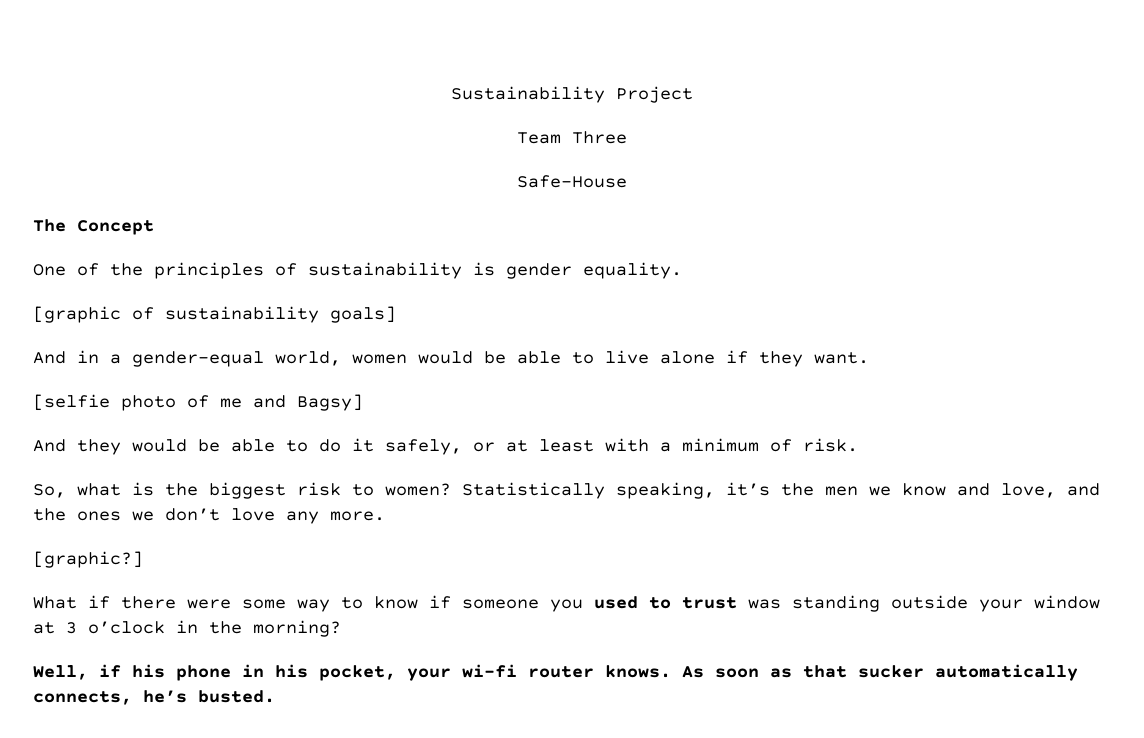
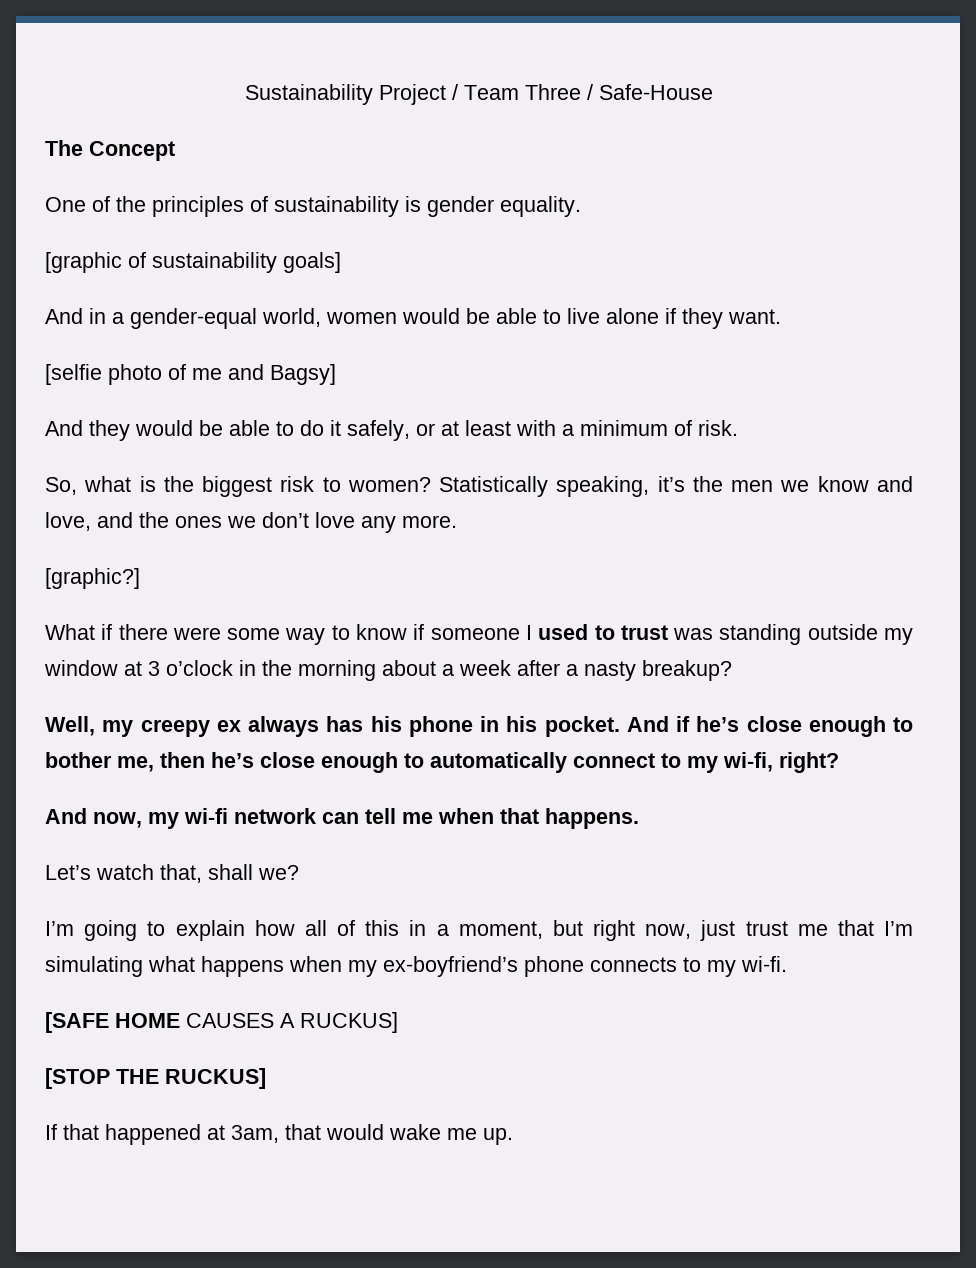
(693, 94) // -> [452,84,458,100] /
(627, 137) // -> [587,84,593,100] /
[550,599,583,612] you -> [525,625,532,640] I
[979,599,1023,612] your -> [883,628,913,645] my
[253,620,341,637] [33,664,1078,681] [33,690,275,705] morning? // Well, if his phone in his pocket, your wi-fi router knows. As soon as that sucker automatically connects, he’s busted. -> [298,660,732,681] [45,716,913,737] [45,752,839,773] [45,808,639,829] [45,864,299,883] [45,920,913,941] [45,956,787,977] [45,1012,398,1033] [45,1068,266,1089] [45,1124,513,1145] morning about a week after a nasty breakup? // Well, my creepy ex always has his phone in his pocket. And if he’s close enough to bother me, then he’s close enough to automatically connect to my wi-fi, right? // And now, my wi-fi network can tell me when that happens. // Let’s watch that, shall we? // I’m going to explain how all of this in a moment, but right now, just trust me that I’m simulating what happens when my ex-boyfriend’s phone connects to my wi-fi. // [SAFE HOME CAUSES A RUCKUS] // [STOP THE RUCKUS] // If that happened at 3am, that would wake me up.

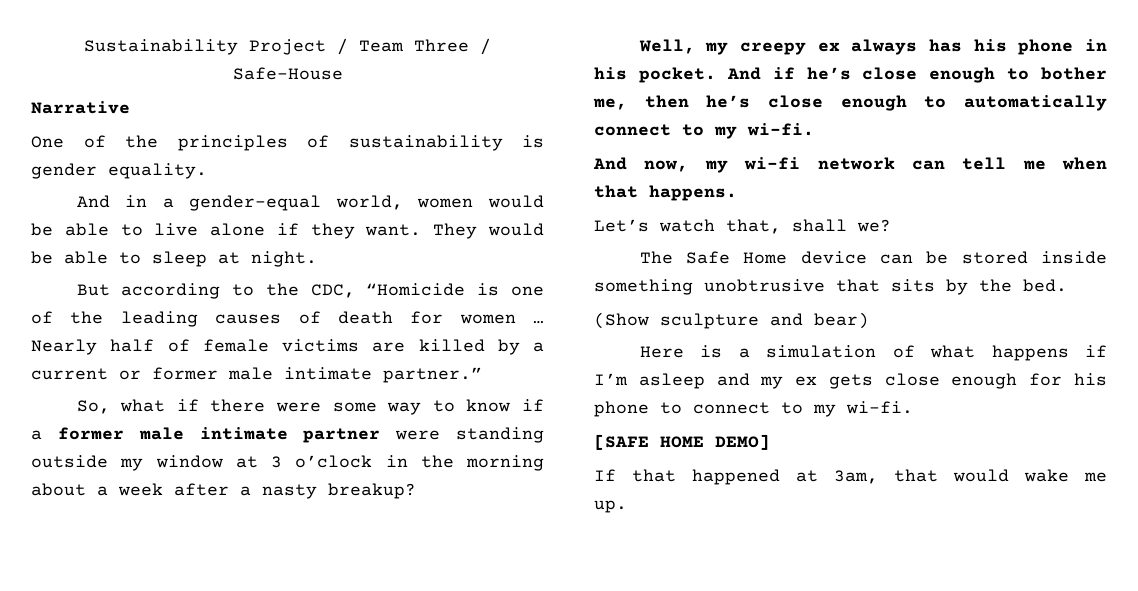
[45,140,175,161] The Concept -> [31,101,130,114] Narrative
[45,252,341,273] // [graphic of sustainability goals] -> (207, 171) none
[45,364,336,385] [45,420,738,441] [45,476,913,497] [45,512,457,533] [45,568,140,589] [45,624,95,640] // [selfie photo of me and Bagsy] // And they would be able to do it safely, or at least with a minimum of risk. // So, what is the biggest risk to women? Statistically speaking, it’s the men we know and love, and the ones we don’t love any more. // [graphic?] // What -> [433,223,544,239] [31,251,317,267] [76,283,544,299] [31,311,544,327] [31,339,544,355] [31,367,482,383] [76,399,166,414] They would be able to sleep at night. // But according to the CDC, “Homicide is one of the leading causes of death for women … Nearly half of female victims are killed by a current or former male intimate partner.” // So, what
[430,624,714,640] someone I used to trust was -> [31,427,441,443] a former male intimate partner were
[723,752,839,773] wi-fi, right? -> [747,123,814,136] wi-fi.
[45,920,913,941] [45,956,677,977] I’m going to explain how all of this in a moment, but right now, just trust me that I’m simulating what happens when my ex-boyfriend’s phone connects -> [639,251,1107,264] [594,279,1067,295] [594,312,869,329] [639,345,1107,361] [594,373,1107,389] [594,401,770,417] The Safe Home device can be stored inside something unobtrusive that sits by the bed. // (Show sculpture and bear) // Here is a simulation of what happens if I’m asleep and my ex gets close enough for his phone to connect
[186,1012,398,1033] [45,1068,266,1089] CAUSES A RUCKUS] // [STOP THE RUCKUS] -> [715,434,770,450] DEMO]

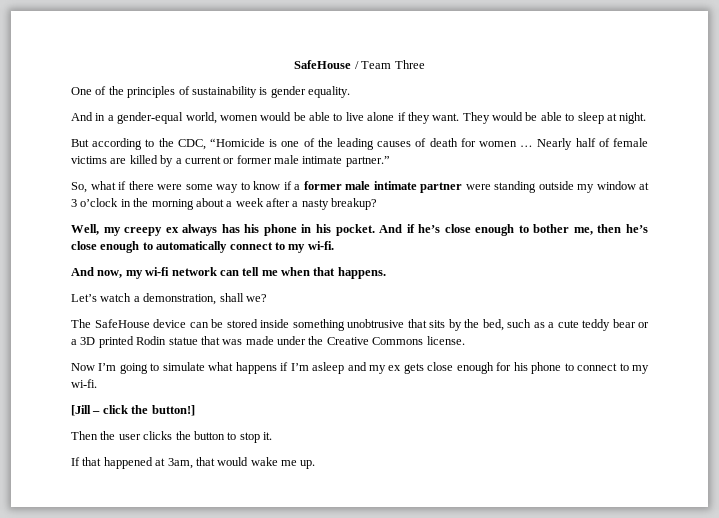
[84,39,326,55] Sustainability Project -> [294,60,352,69] SafeHouse
[480,38,491,55] [232,67,343,80] [31,101,130,114] / Safe-House // Narrative -> (425, 64) none
[726,219,781,234] that, -> [133,293,217,305] a demonstration,
[686,251,788,264] Safe Home -> [94,319,150,328] SafeHouse
[1023,279,1067,292] [594,312,869,329] [639,345,915,358] bed. // (Show sculpture and bear) // Here is a simulation of -> [482,319,649,331] [71,336,465,348] [71,362,205,374] bed, such as a cute teddy bear or a 3D printed Rodin statue that was made under the Creative Commons license. // Now I’m going to simulate
[594,434,770,450] [SAFE HOME DEMO] -> [71,405,195,416] [71,431,272,443] [Jill – click the button!] // Then the user clicks the button to stop it.

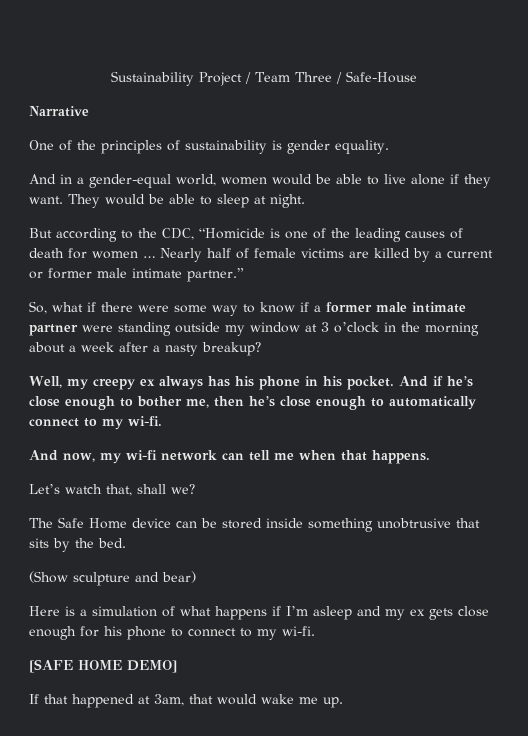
[294,60,352,69] SafeHouse -> [111,71,243,86] Sustainability Project
(425, 64) none -> [335,71,417,84] [29,106,89,117] / Safe-House // Narrative
[133,293,217,305] a demonstration, -> [106,484,132,496] that,
[94,319,150,328] SafeHouse -> [58,517,127,529] Safe Home
[482,319,649,331] [71,336,465,348] [71,362,205,374] bed, such as a cute teddy bear or a 3D printed Rodin statue that was made under the Creative Commons license. // Now I’m going to simulate -> [98,538,126,548] [29,571,196,586] [29,606,175,617] bed. // (Show sculpture and bear) // Here is a simulation of
[71,405,195,416] [71,431,272,443] [Jill – click the button!] // Then the user clicks the button to stop it. -> [29,659,177,673] [SAFE HOME DEMO]

